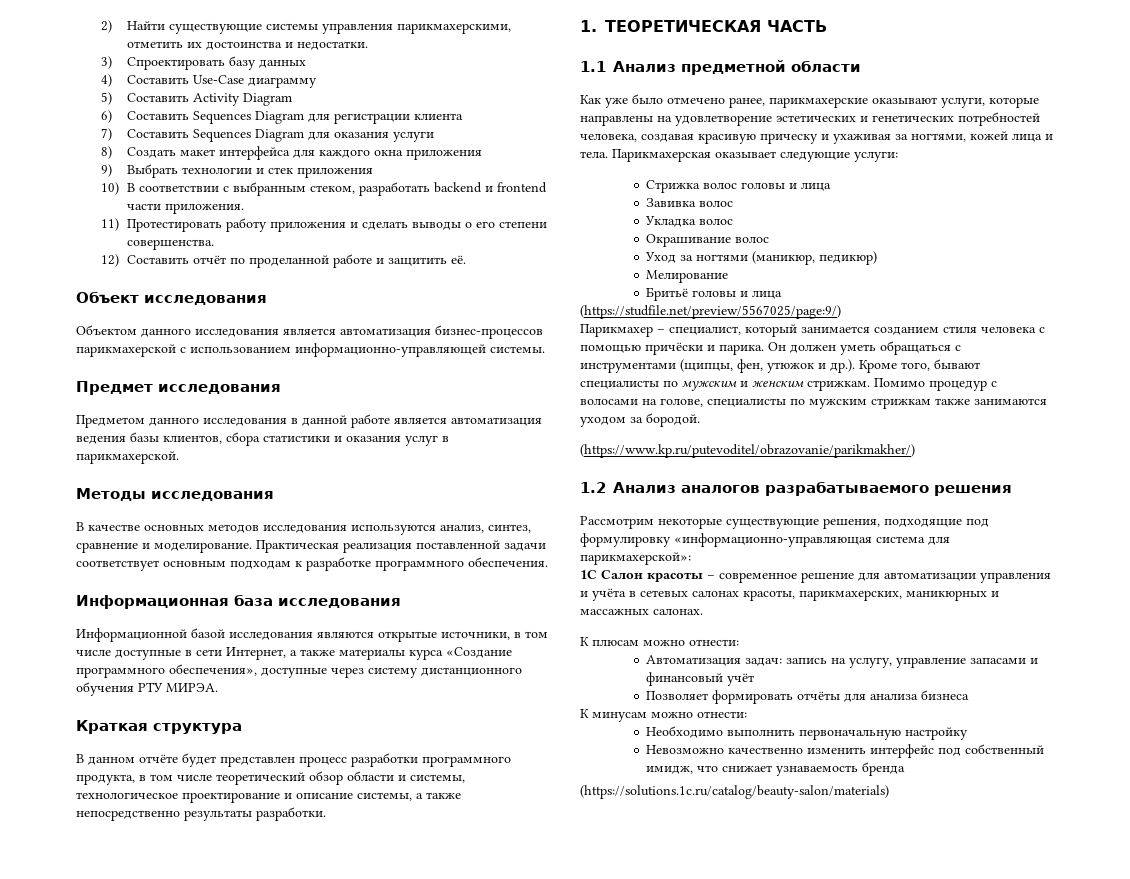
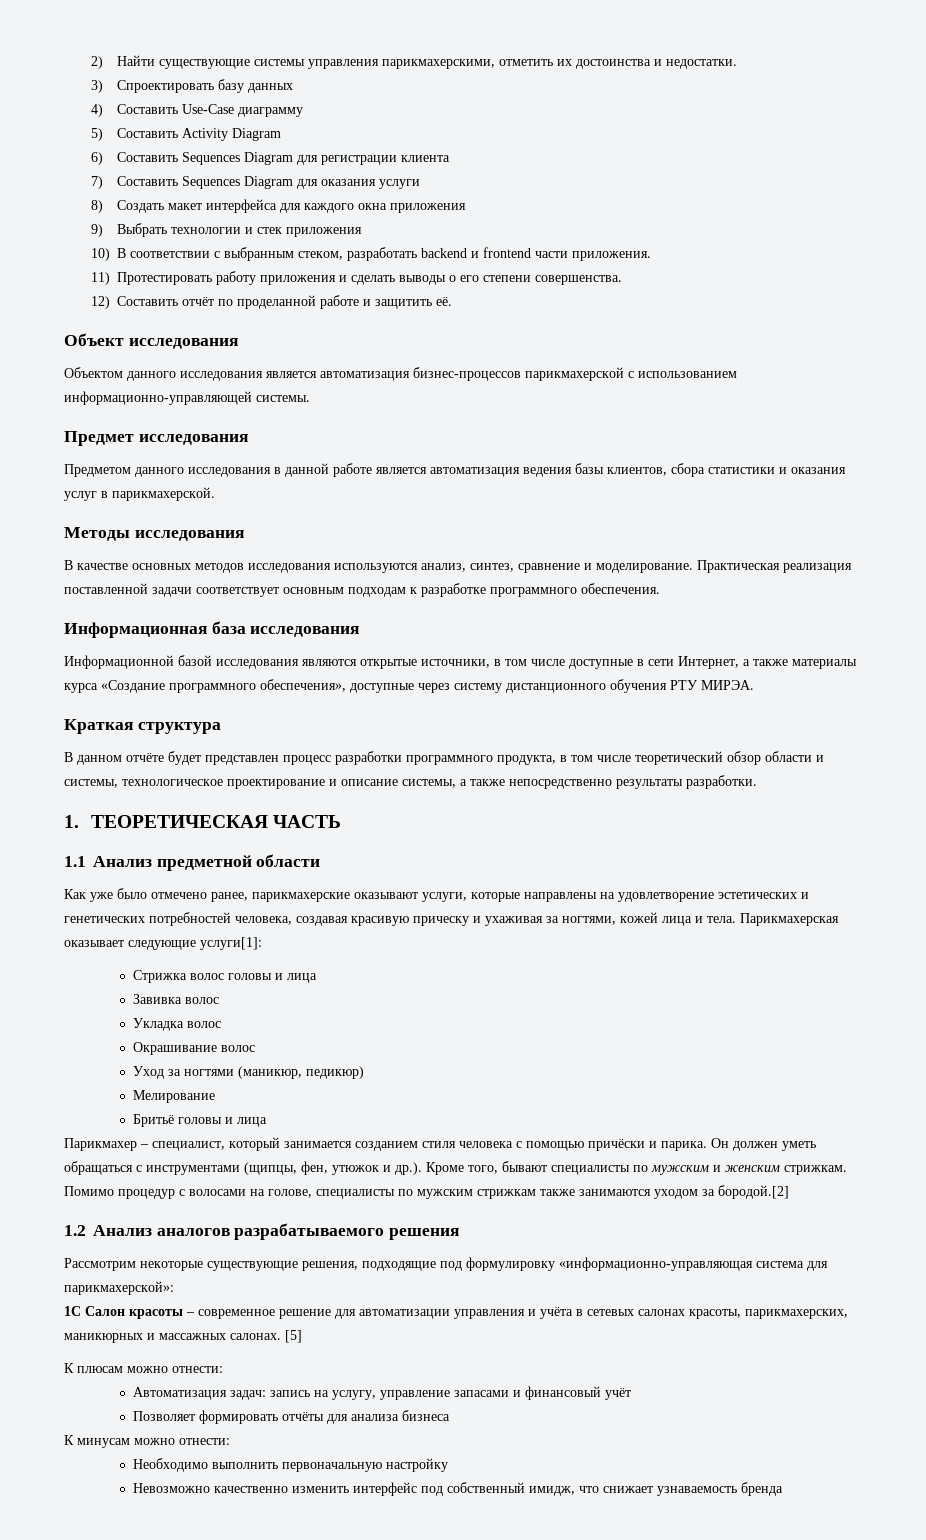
[854,151,898,162] услуги: -> [200,937,262,950] услуги[1]:
[580,305,841,319] // (https://studfile.net/preview/5567025/page:9/) -> (267, 1122) none
[646,413,700,427] [580,444,915,458] бородой. // (https://www.kp.ru/putevoditel/obrazovanie/parikmakher/) -> [718,1185,789,1199] бородой.[2]
(703, 612) none -> [285,1330,302,1343] [5]
[580,785,889,799] // (https://solutions.1c.ru/catalog/beauty-salon/materials) -> (783, 1489) none

